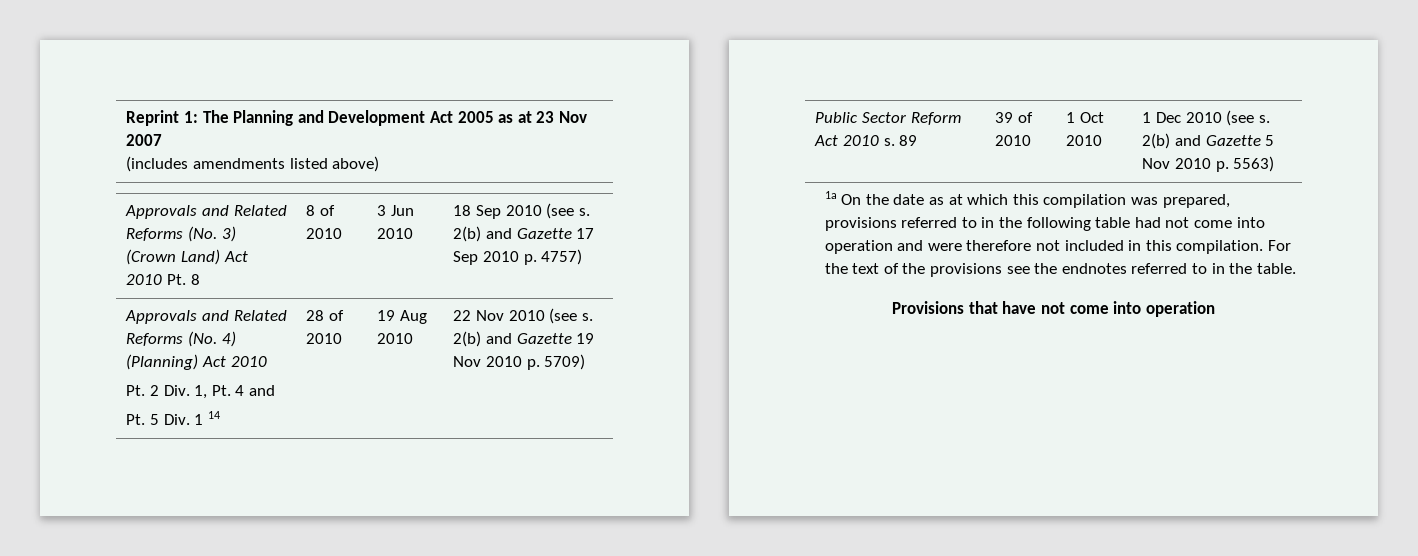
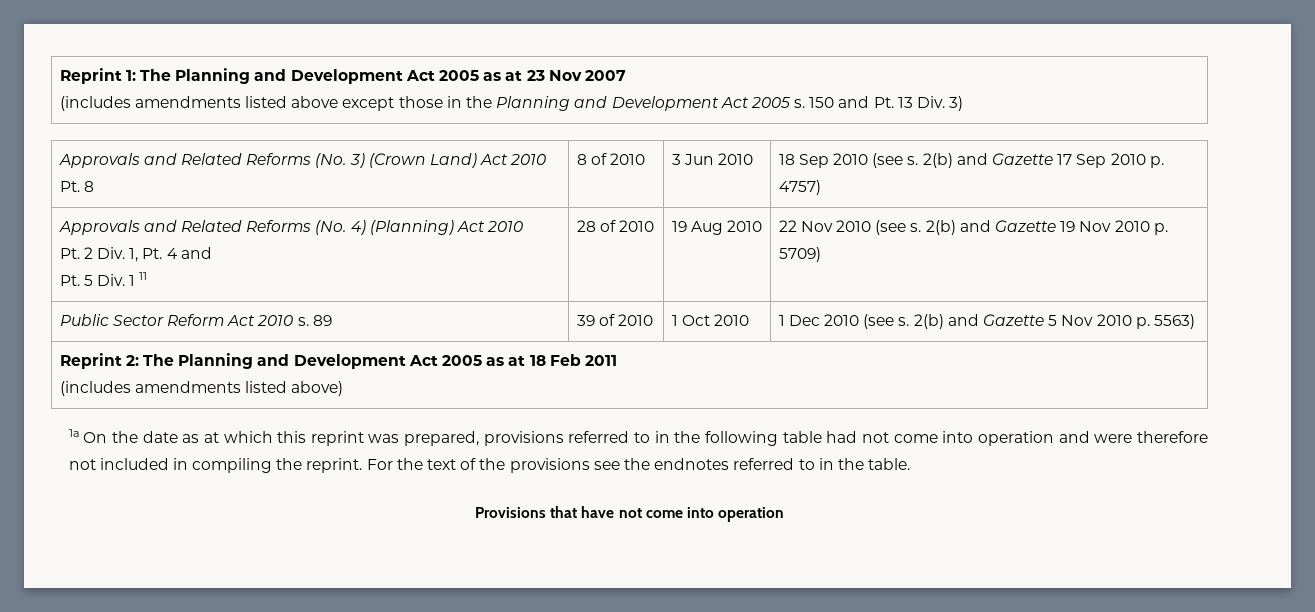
[332,156,380,172] above) -> [291,96,964,111] above except those in the Planning and Development Act 2005 s. 150 and Pt. 13 Div. 3)
[207,411,220,419] 14 -> [139,272,148,280] 11
(1275, 164) none -> [59,353,617,369] [59,381,344,396] // Reprint 2: The Planning and Development Act 2005 as at 18 Feb 2011 // (includes amendments listed above)
[1043,194,1127,208] compilation -> [310,431,364,446] reprint
[1145,240,1264,254] this compilation. -> [192,458,363,473] compiling the reprint.

